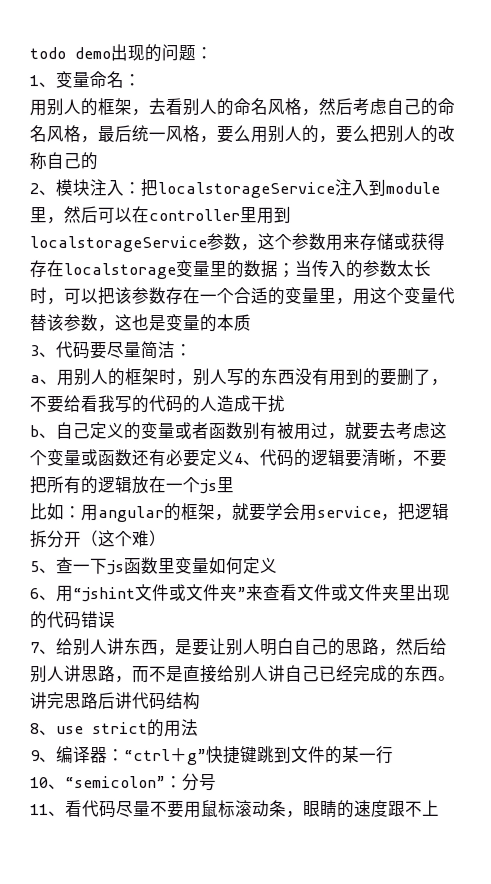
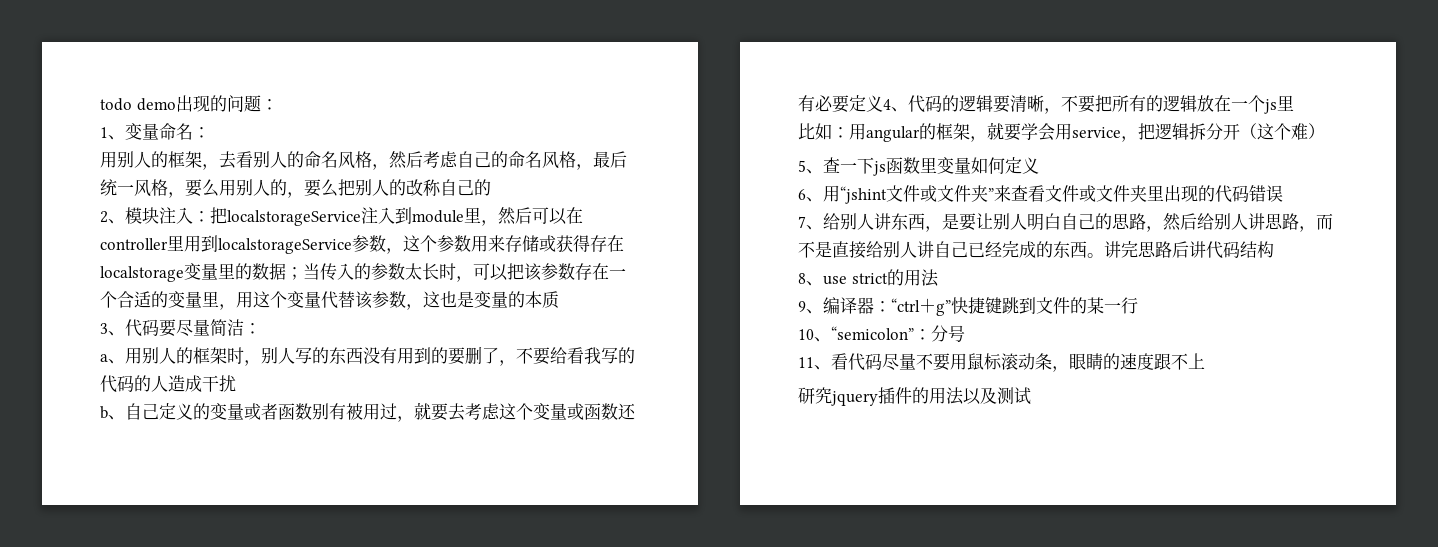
(440, 807) none -> [798,387,1031,406] // 研究jquery插件的用法以及测试

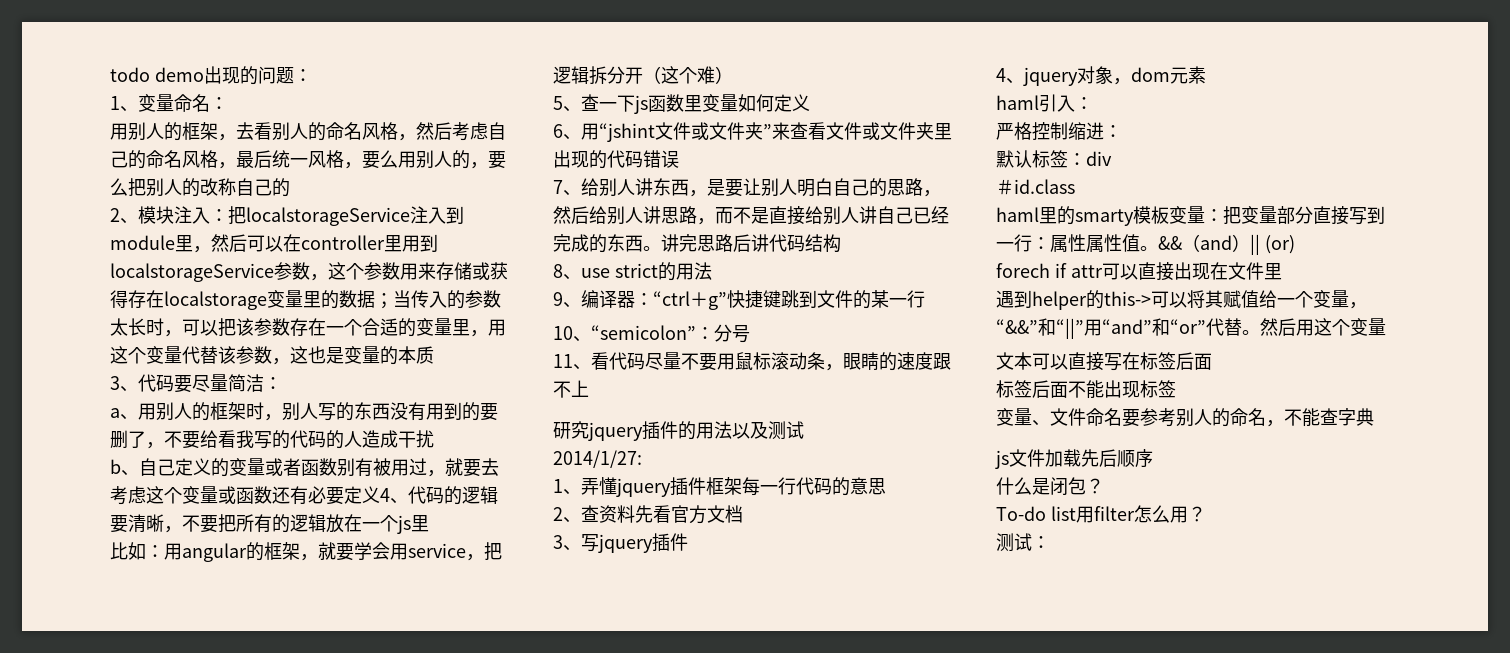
(1031, 396) none -> [553,450,642,468] [553,477,886,497] [553,505,743,524] [553,533,688,553] [996,66,1206,86] [996,94,1093,112] [996,122,1122,141] [996,150,1112,168] [996,179,1075,195] [996,206,1385,226] [996,234,1295,255] [996,262,1282,281] [996,290,1367,310] [996,318,1386,339] [996,352,1212,371] [996,380,1176,399] [996,408,1374,427] [995,449,1153,469] [996,477,1104,496] [996,505,1206,523] [996,533,1050,552] // 2014/1/27: // 1、弄懂jquery插件框架每一行代码的意思 // 2、查资料先看官方文档 // 3、写jquery插件 // 4、jquery对象，dom元素 // haml引入： // 严格控制缩进： // 默认标签：div // ＃id.class // haml里的smarty模板变量：把变量部分直接写到一行：属性属性值。&&（and）|| (or) // forech if attr可以直接出现在文件里 // 遇到helper的this->可以将其赋值给一个变量，“&&”和“||”用“and”和“or”代替。然后用这个变量 // 文本可以直接写在标签后面 // 标签后面不能出现标签 // 变量、文件命名要参考别人的命名，不能查字典 // js文件加载先后顺序 // 什么是闭包？ // To-do list用filter怎么用？ // 测试：

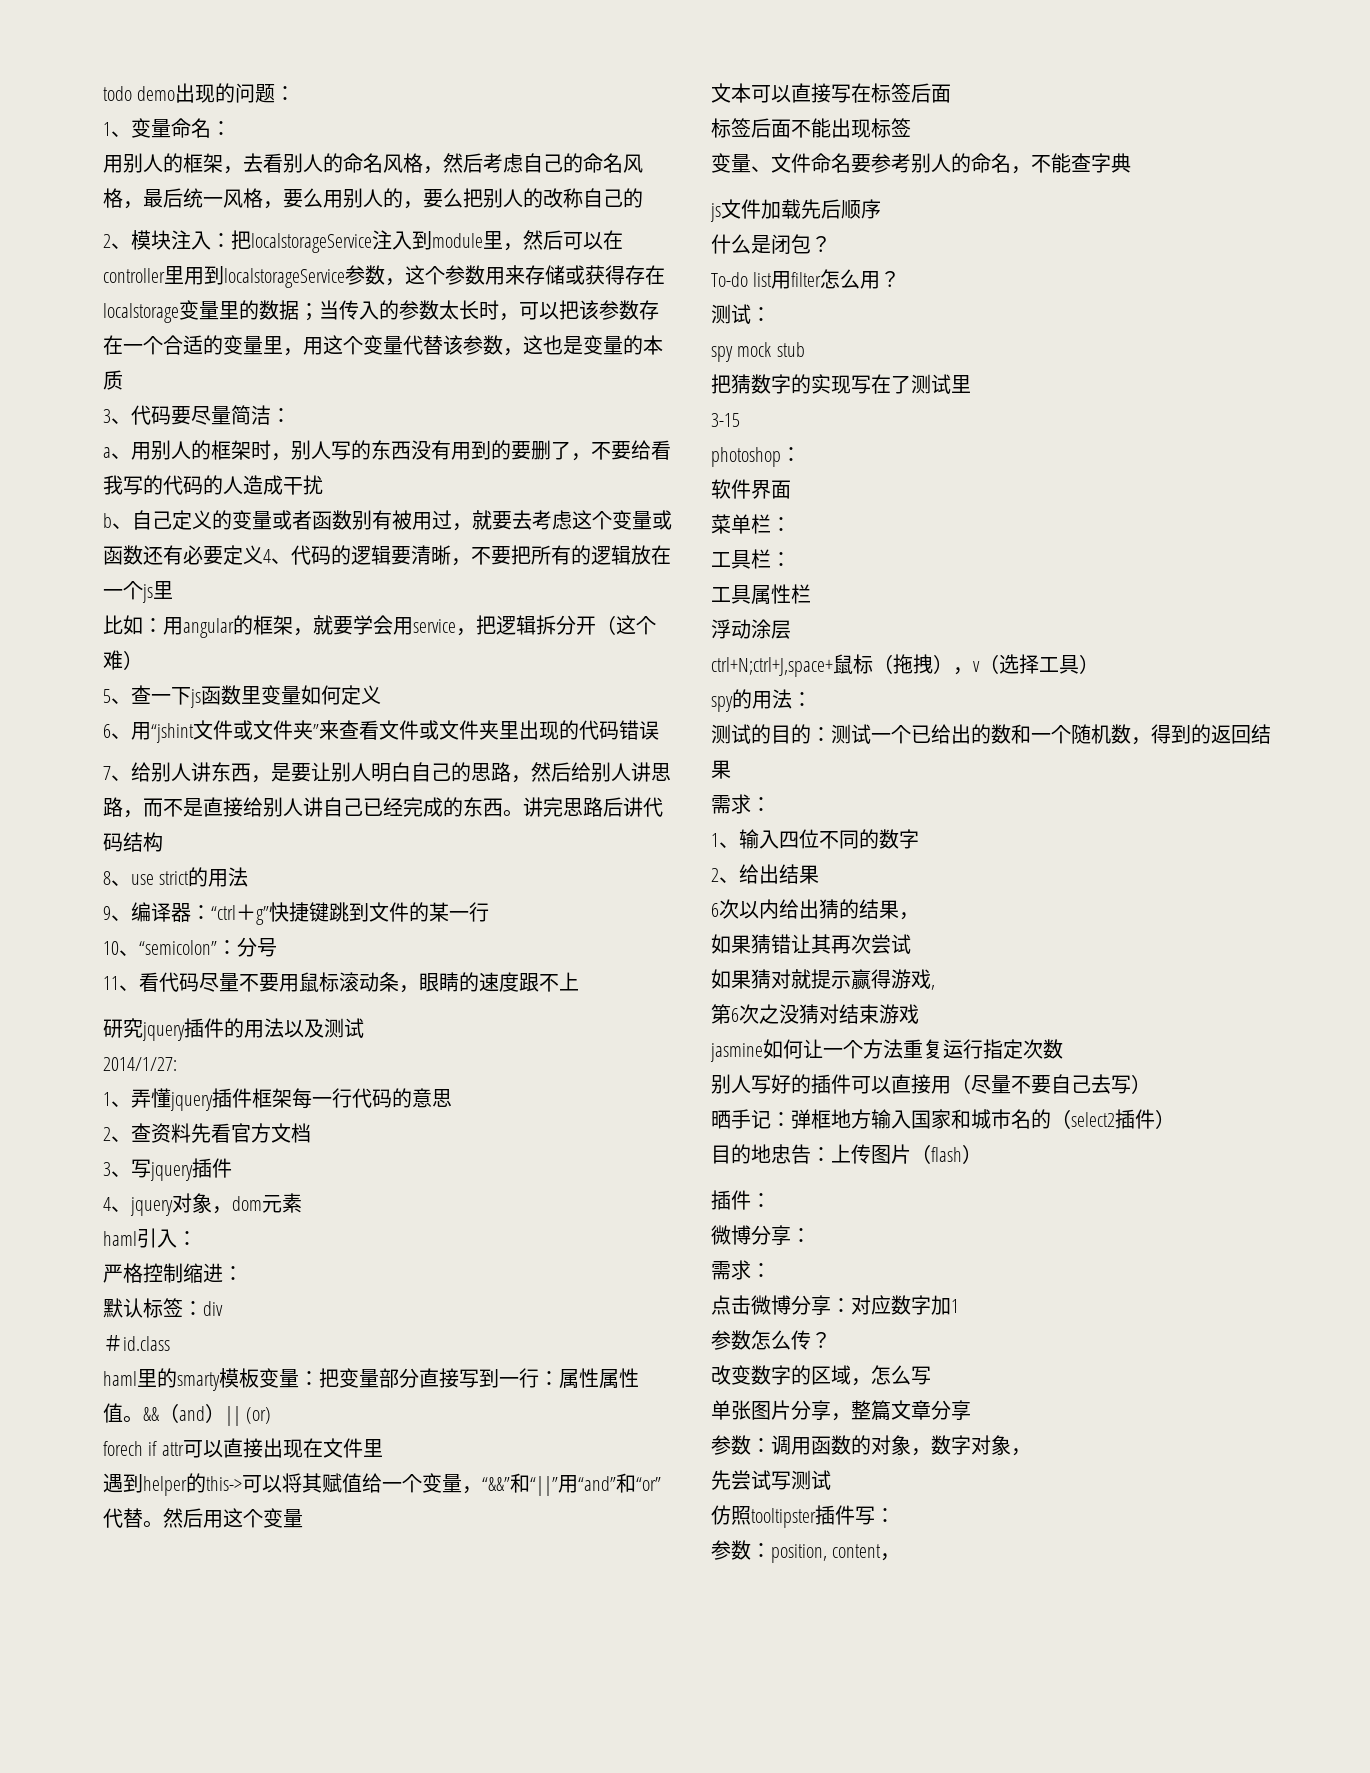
(1050, 542) none -> [711,342,805,362] [711,374,971,394] [711,413,740,427] [711,447,801,467] [711,479,791,499] [711,514,791,534] [711,549,791,569] [711,584,811,605] [711,619,791,639] [711,654,1099,677] [711,689,812,712] [711,724,1271,745] [711,760,731,779] [711,794,771,814] [711,829,919,849] [711,864,819,884] [711,899,919,920] [711,934,911,954] [711,969,935,990] [711,1004,919,1024] [710,1039,1063,1062] [711,1074,1151,1094] [711,1109,1175,1129] [711,1144,982,1164] [711,1190,771,1210] [711,1225,811,1246] [711,1260,771,1280] [711,1295,959,1316] [711,1330,831,1350] [711,1365,931,1386] [711,1400,971,1421] [711,1435,1031,1456] [711,1470,831,1490] [711,1505,895,1528] [711,1540,901,1563] // spy mock stub // 把猜数字的实现写在了测试里 // 3-15 // photoshop： // 软件界面 // 菜单栏： // 工具栏： // 工具属性栏 // 浮动涂层 // ctrl+N;ctrl+J,space+鼠标（拖拽），v（选择工具） // spy的用法： // 测试的目的：测试一个已给出的数和一个随机数，得到的返回结果 // 需求： // 1、输入四位不同的数字 // 2、给出结果 // 6次以内给出猜的结果， // 如果猜错让其再次尝试 // 如果猜对就提示赢得游戏, // 第6次之没猜对结束游戏 // jasmine如何让一个方法重复运行指定次数 // 别人写好的插件可以直接用（尽量不要自己去写） // 晒手记：弹框地方输入国家和城市名的（select2插件） // 目的地忠告：上传图片（flash） // 插件： // 微博分享： // 需求： // 点击微博分享：对应数字加1 // 参数怎么传？ // 改变数字的区域，怎么写 // 单张图片分享，整篇文章分享 // 参数：调用函数的对象，数字对象， // 先尝试写测试 // 仿照tooltipster插件写： // 参数：position, content，

